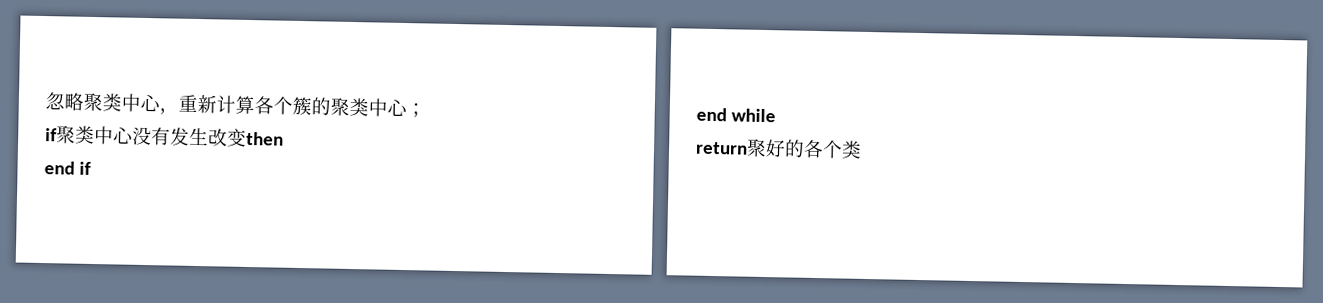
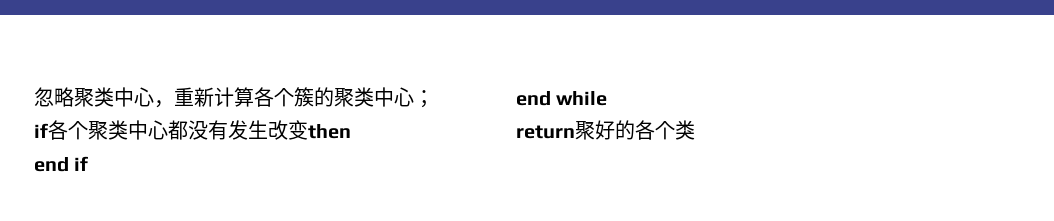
[56,125,134,145] 聚类中心 -> [48,120,188,140] 各个聚类中心都

